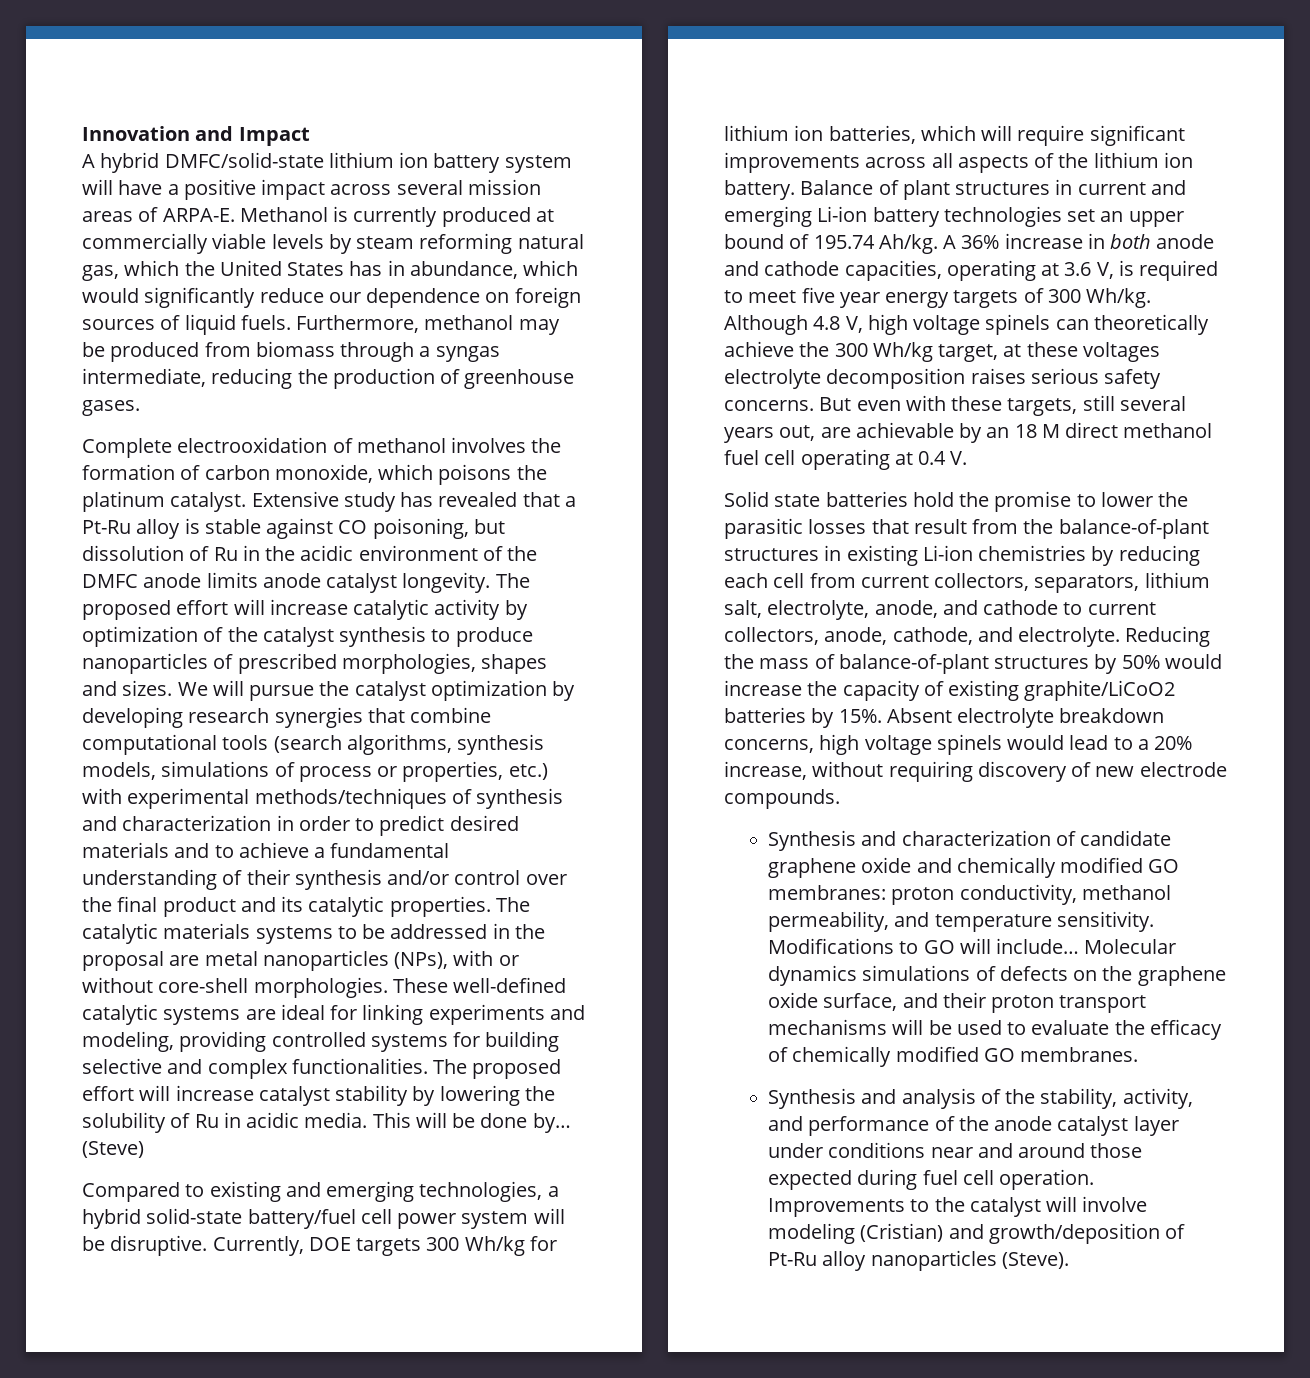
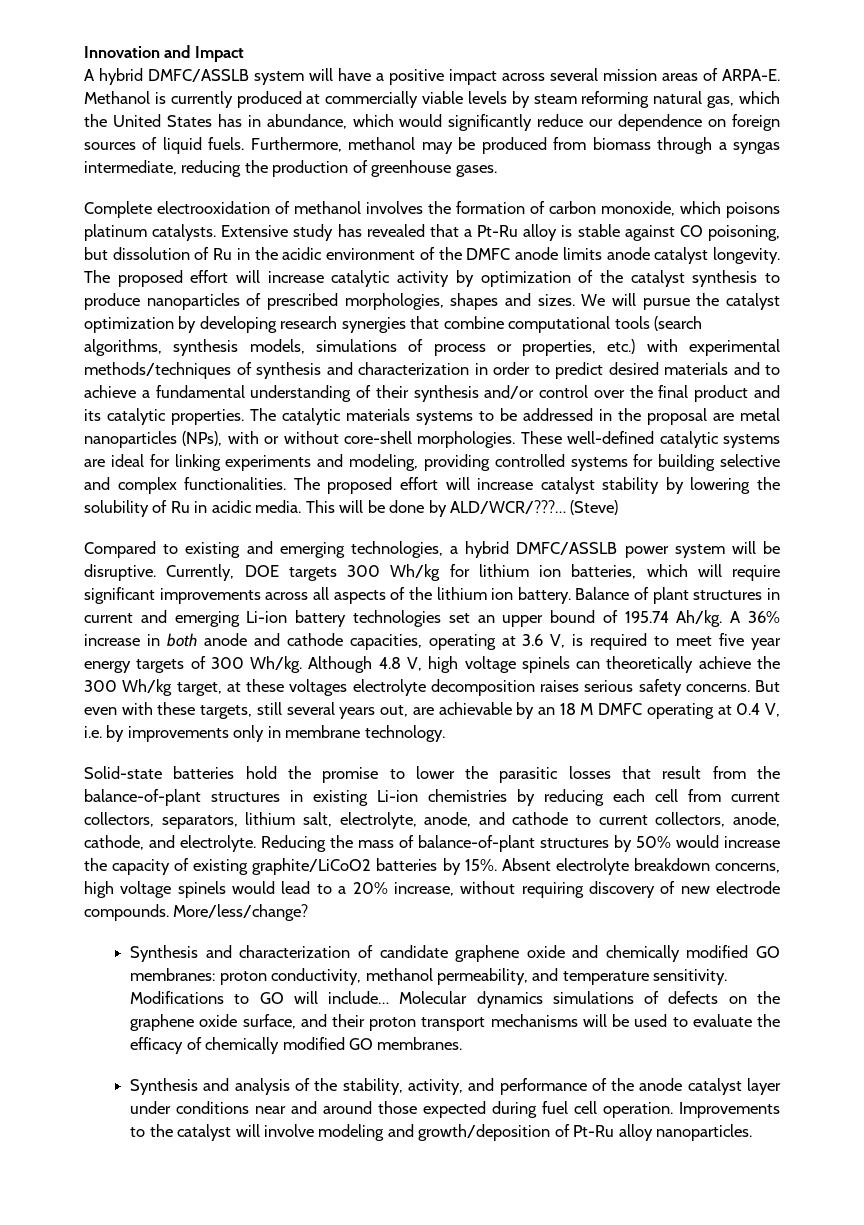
[164,152,501,173] DMFC/solid-state lithium ion battery -> [148,69,250,82] DMFC/ASSLB
[516,465,547,480] [82,491,247,512] the platinum catalyst. -> [84,224,217,241] platinum catalysts.
[532,1113,571,1133] by… -> [428,500,567,517] by ALD/WCR/???…
[146,1208,392,1229] solid-state battery/fuel cell -> [516,542,618,555] DMFC/ASSLB
[1065,422,1213,438] [724,449,968,470] [724,491,821,507] direct methanol fuel cell operating at 0.4 V. // Solid state -> [598,703,780,719] [84,725,445,742] [84,766,162,779] DMFC operating at 0.4 V, i.e. by improvements only in membrane technology. // Solid-state
(840, 799) none -> [173,904,309,921] More/less/change?
[860,1223,944,1242] (Cristian) -> (385, 1132) none
[870,1250,1069,1271] nanoparticles (Steve). -> [656,1124,753,1141] nanoparticles.

